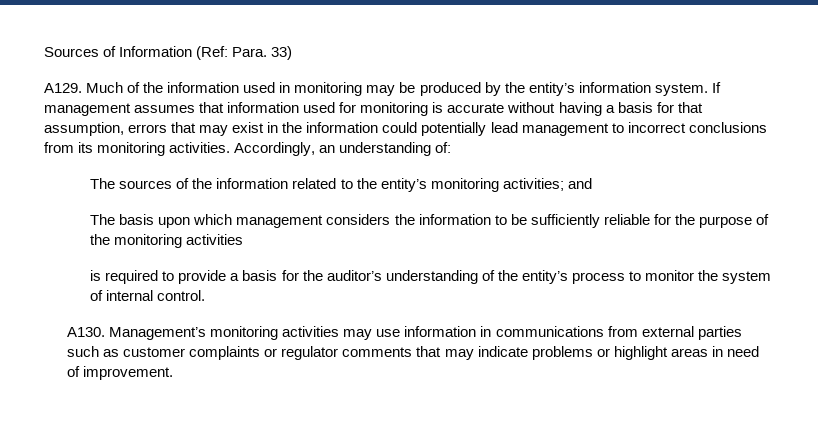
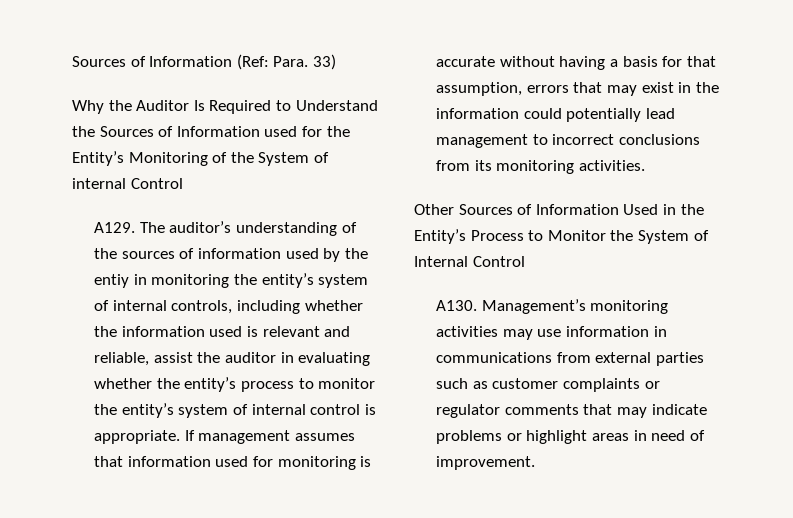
[44,82,708,96] A129. Much of the information used in monitoring may be produced by the entity’s information system. -> [72,100,378,114] [72,126,350,137] [72,151,329,166] [72,178,183,189] [94,221,357,236] [94,248,368,262] [94,273,369,288] [94,300,363,314] [94,326,351,337] [94,352,371,366] [94,377,376,392] [94,403,376,418] [94,430,181,444] Why the Auditor Is Required to Understand the Sources of Information used for the Entity’s Monitoring of the System of internal Control // A129. The auditor’s understanding of the sources of information used by the entiy in monitoring the entity’s system of internal controls, including whether the information used is relevant and reliable, assist the auditor in evaluating whether the entity’s process to monitor the entity’s system of internal control is appropriate.
[234,142,452,156] [90,178,592,192] [90,214,769,228] [90,234,244,248] [90,270,772,284] [90,290,206,301] Accordingly, an understanding of: // The sources of the information related to the entity’s monitoring activities; and // The basis upon which management considers the information to be sufficiently reliable for the purpose of the monitoring activities // is required to provide a basis for the auditor’s understanding of the entity’s process to monitor the system of internal control. -> [414,204,704,215] [414,229,709,244] [414,256,525,267] // Other Sources of Information Used in the Entity’s Process to Monitor the System of Internal Control

